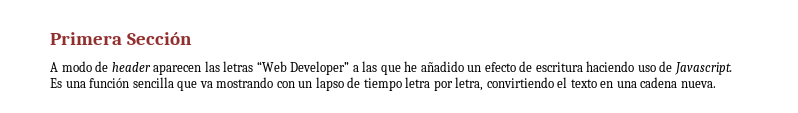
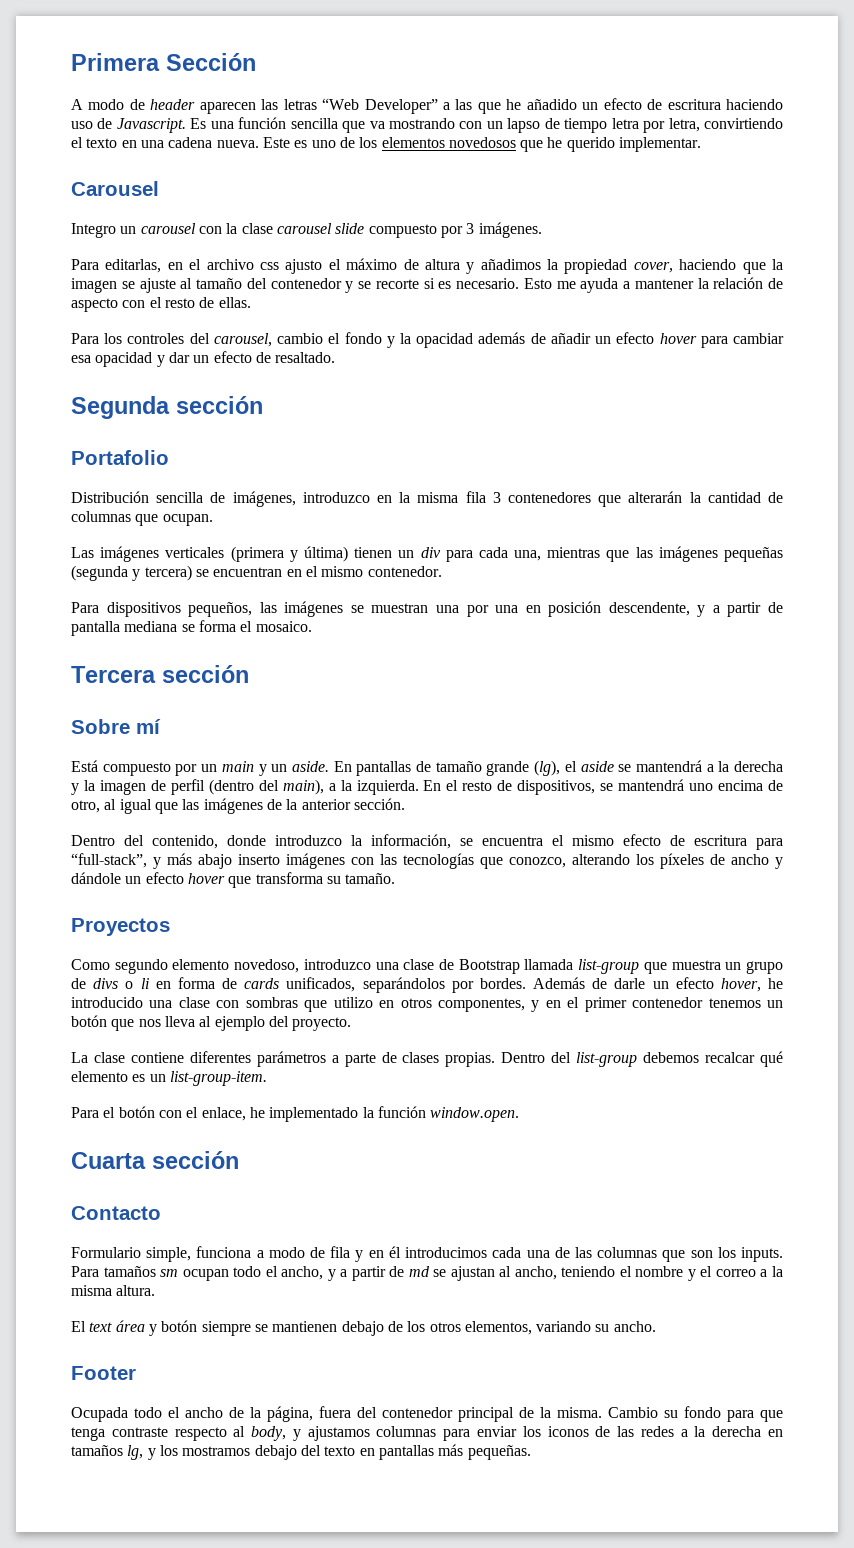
(716, 84) none -> [262,137,702,152] [71,181,159,196] [71,222,542,238] [71,258,784,274] [71,277,783,293] [71,297,251,312] [71,332,784,348] [71,351,336,367] [71,396,263,419] [71,450,169,465] [71,491,784,507] [71,511,213,526] [71,546,783,562] [71,565,442,581] [71,601,783,617] [71,620,312,636] [71,665,249,683] [71,719,161,734] [71,760,784,776] [71,779,784,795] [71,798,405,814] [71,834,783,850] [71,853,783,869] [71,872,396,888] [71,918,170,936] [71,959,783,974] [71,977,783,993] [71,997,783,1012] [71,1015,352,1031] [71,1051,784,1067] [71,1071,267,1086] [71,1106,520,1122] [71,1151,239,1169] [71,1206,161,1220] [71,1246,784,1262] [71,1266,783,1281] [71,1285,156,1296] [71,1320,656,1336] [71,1366,136,1380] [71,1406,783,1422] [71,1426,784,1441] [71,1444,531,1460] Este es uno de los elementos novedosos que he querido implementar. // Carousel // Integro un carousel con la clase carousel slide compuesto por 3 imágenes. // Para editarlas, en el archivo css ajusto el máximo de altura y añadimos la propiedad cover, haciendo que la imagen se ajuste al tamaño del contenedor y se recorte si es necesario. Esto me ayuda a mantener la relación de aspecto con el resto de ellas. // Para los controles del carousel, cambio el fondo y la opacidad además de añadir un efecto hover para cambiar esa opacidad y dar un efecto de resaltado. // Segunda sección // Portafolio // Distribución sencilla de imágenes, introduzco en la misma fila 3 contenedores que alterarán la cantidad de columnas que ocupan. // Las imágenes verticales (primera y última) tienen un div para cada una, mientras que las imágenes pequeñas (segunda y tercera) se encuentran en el mismo contenedor. // Para dispositivos pequeños, las imágenes se muestran una por una en posición descendente, y a partir de pantalla mediana se forma el mosaico. // Tercera sección // Sobre mí // Está compuesto por un main y un aside. En pantallas de tamaño grande (lg), el aside se mantendrá a la derecha y la imagen de perfil (dentro del main), a la izquierda. En el resto de dispositivos, se mantendrá uno encima de otro, al igual que las imágenes de la anterior sección. // Dentro del contenido, donde introduzco la información, se encuentra el mismo efecto de escritura para “full-stack”, y más abajo inserto imágenes con las tecnologías que conozco, alterando los píxeles de ancho y dándole un efecto hover que transforma su tamaño. // Proyectos // Como segundo elemento novedoso, introduzco una clase de Bootstrap llamada list-group que muestra un grupo de divs o li en forma de cards unificados, separándolos por bordes. Además de darle un efecto hover, he introducido una clase con sombras que utilizo en otros componentes, y en el primer contenedor tenemos un botón que nos lleva al ejemplo del proyecto. // La clase contiene diferentes parámetros a parte de clases propias. Dentro del list-group debemos recalcar qué elemento es un list-group-item. // Para el botón con el enlace, he implementado la función window.open. // Cuarta sección // Contacto // Formulario simple, funciona a modo de fila y en él introducimos cada una de las columnas que son los inputs. Para tamaños sm ocupan todo el ancho, y a partir de md se ajustan al ancho, teniendo el nombre y el correo a la misma altura. // El text área y botón siempre se mantienen debajo de los otros elementos, variando su ancho. // Footer // Ocupada todo el ancho de la página, fuera del contenedor principal de la misma. Cambio su fondo para que tenga contraste respecto al body, y ajustamos columnas para enviar los iconos de las redes a la derecha en tamaños lg, y los mostramos debajo del texto en pantallas más pequeñas.

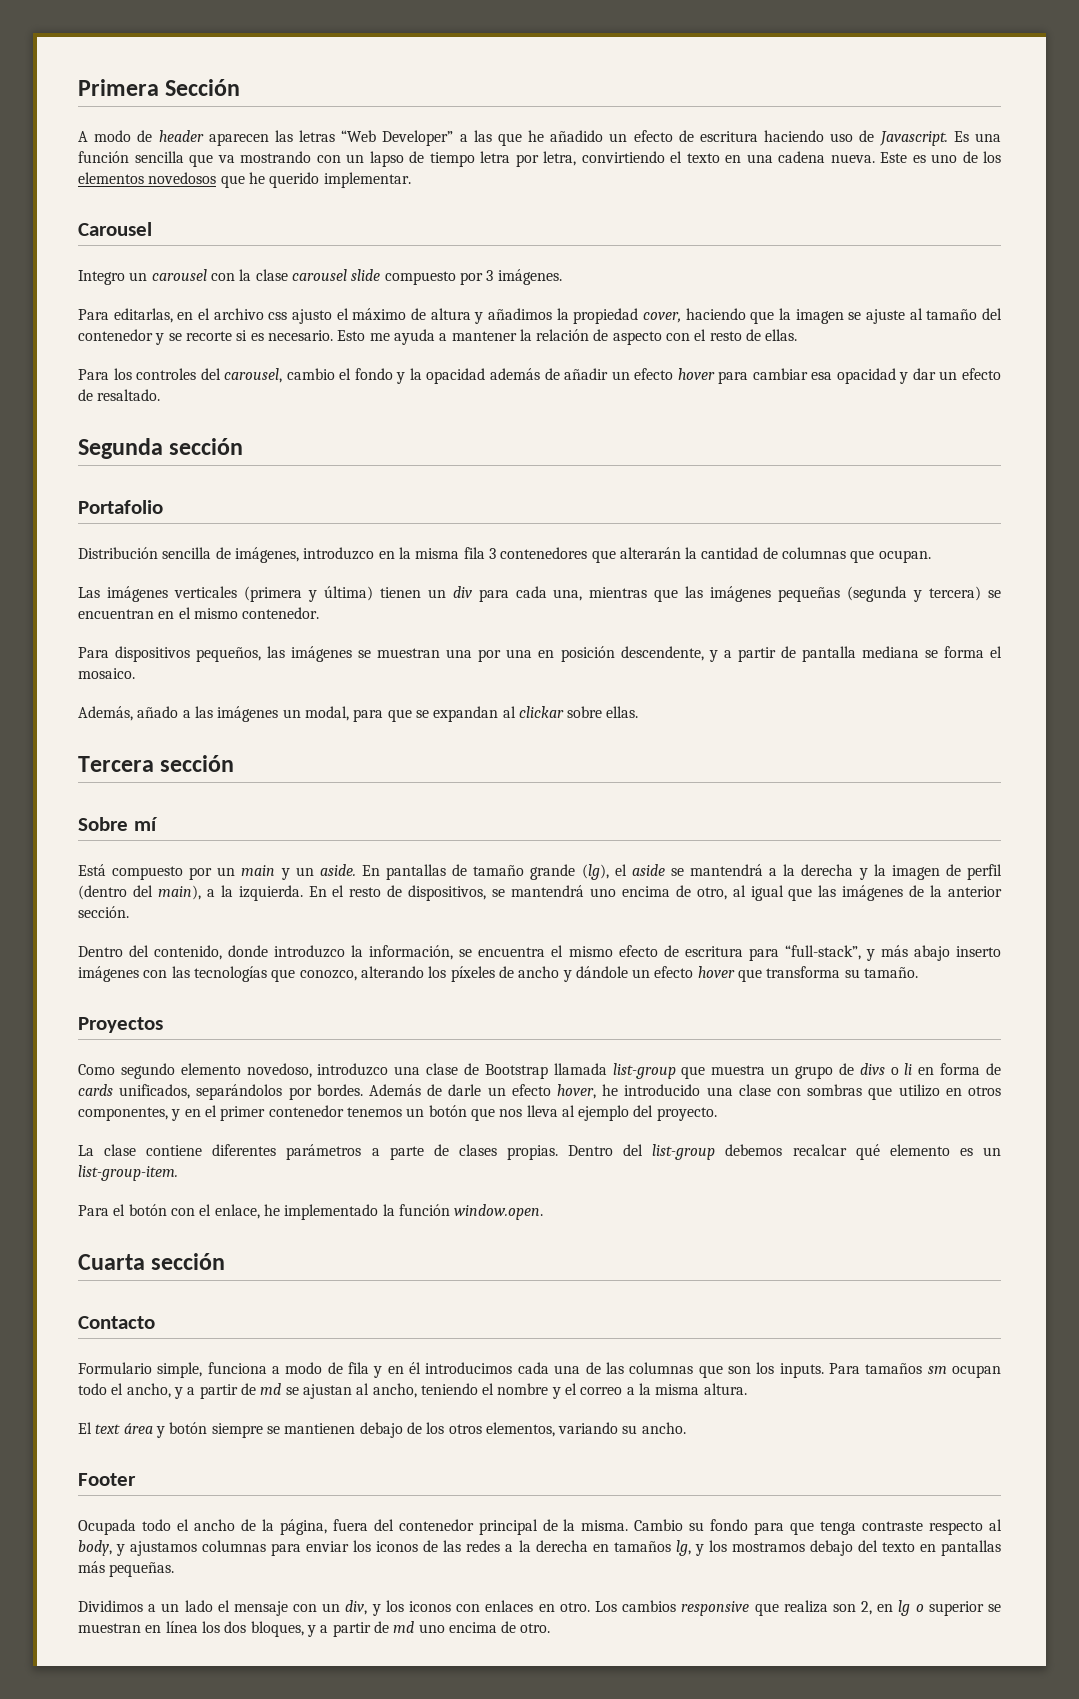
(312, 626) none -> [78,706,639,722] // Además, añado a las imágenes un modal, para que se expandan al clickar sobre ellas.
(531, 1452) none -> [78,1600,1002,1616] [78,1621,551,1637] // Dividimos a un lado el mensaje con un div, y los iconos con enlaces en otro. Los cambios responsive que realiza son 2, en lg o superior se muestran en línea los dos bloques, y a partir de md uno encima de otro.

